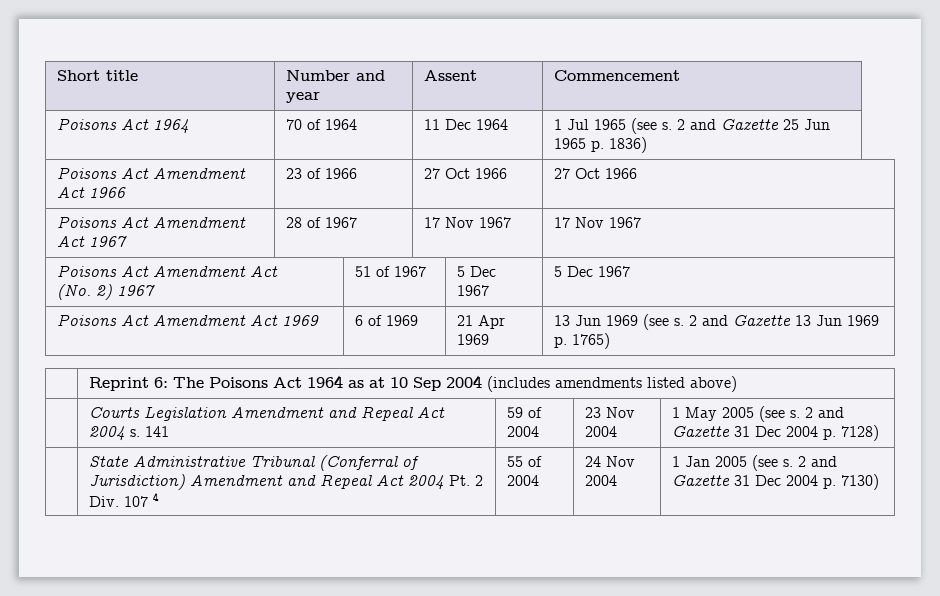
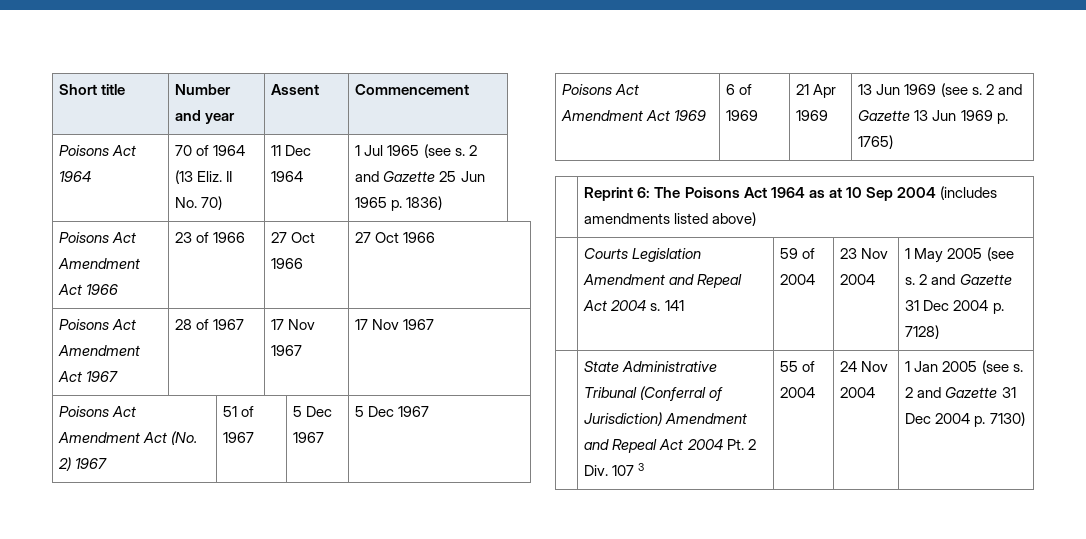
(358, 124) none -> [175,170,233,184] [175,196,223,210] (13 Eliz. II No. 70)
(279, 271) // -> (168, 437) none
[153,492,160,501] 4 -> [638,463,645,471] 3

